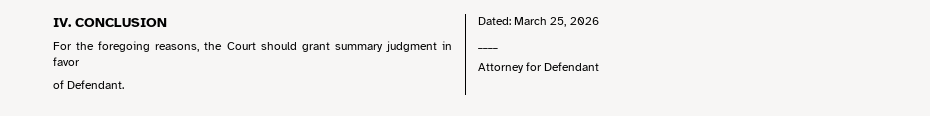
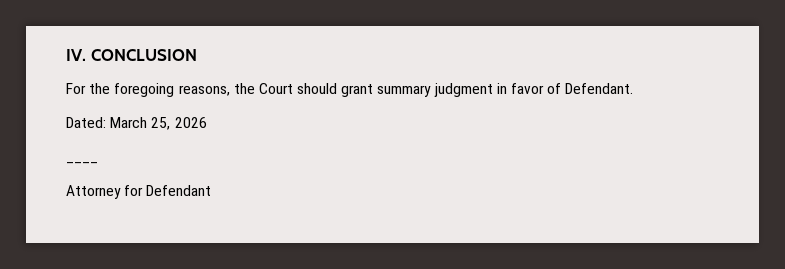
(80, 61) // -> (545, 88) none

